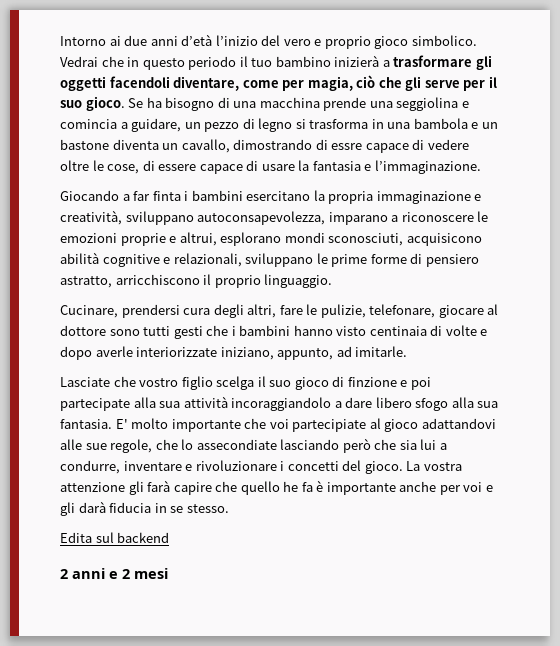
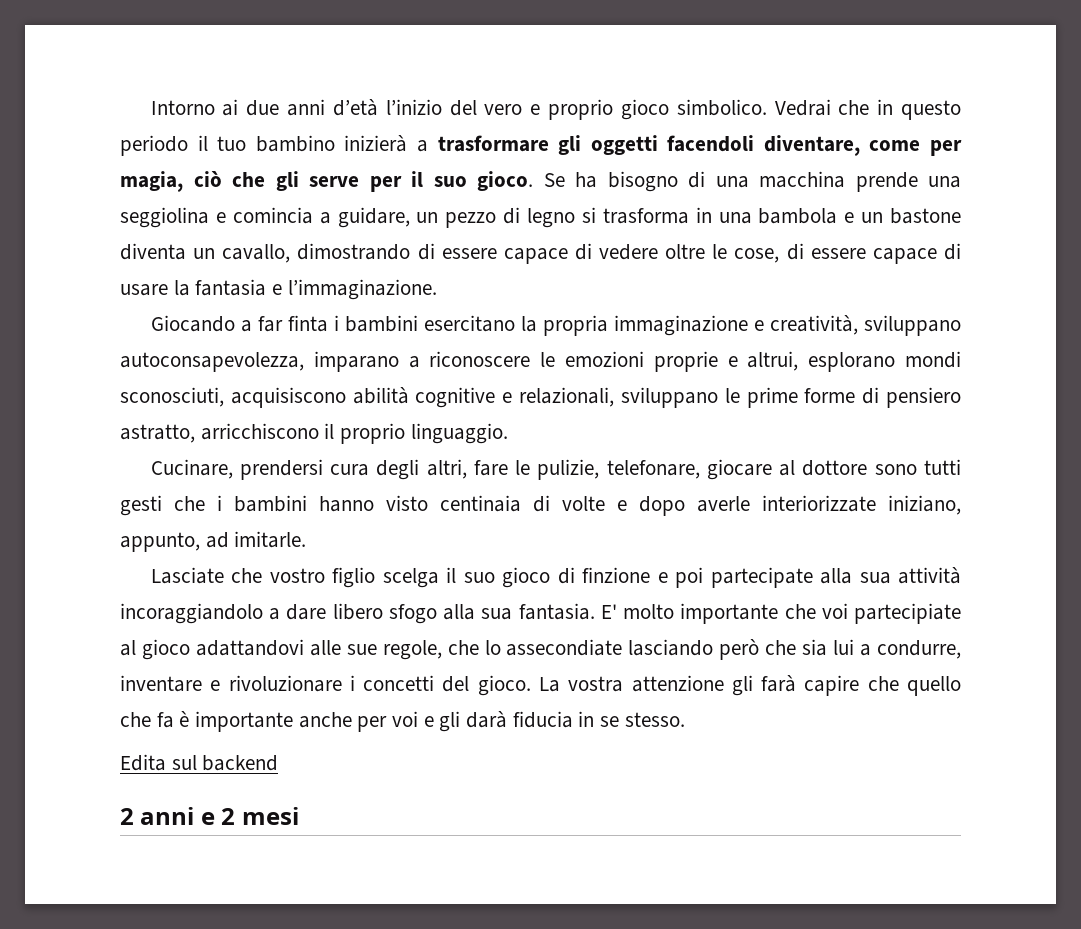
[331,143,363,150] essre -> [441,248,497,259] essere
[406,233,482,246] acquisicono -> [230,387,346,408] acquisiscono
[283,481,299,492] he -> [120,712,151,727] che

